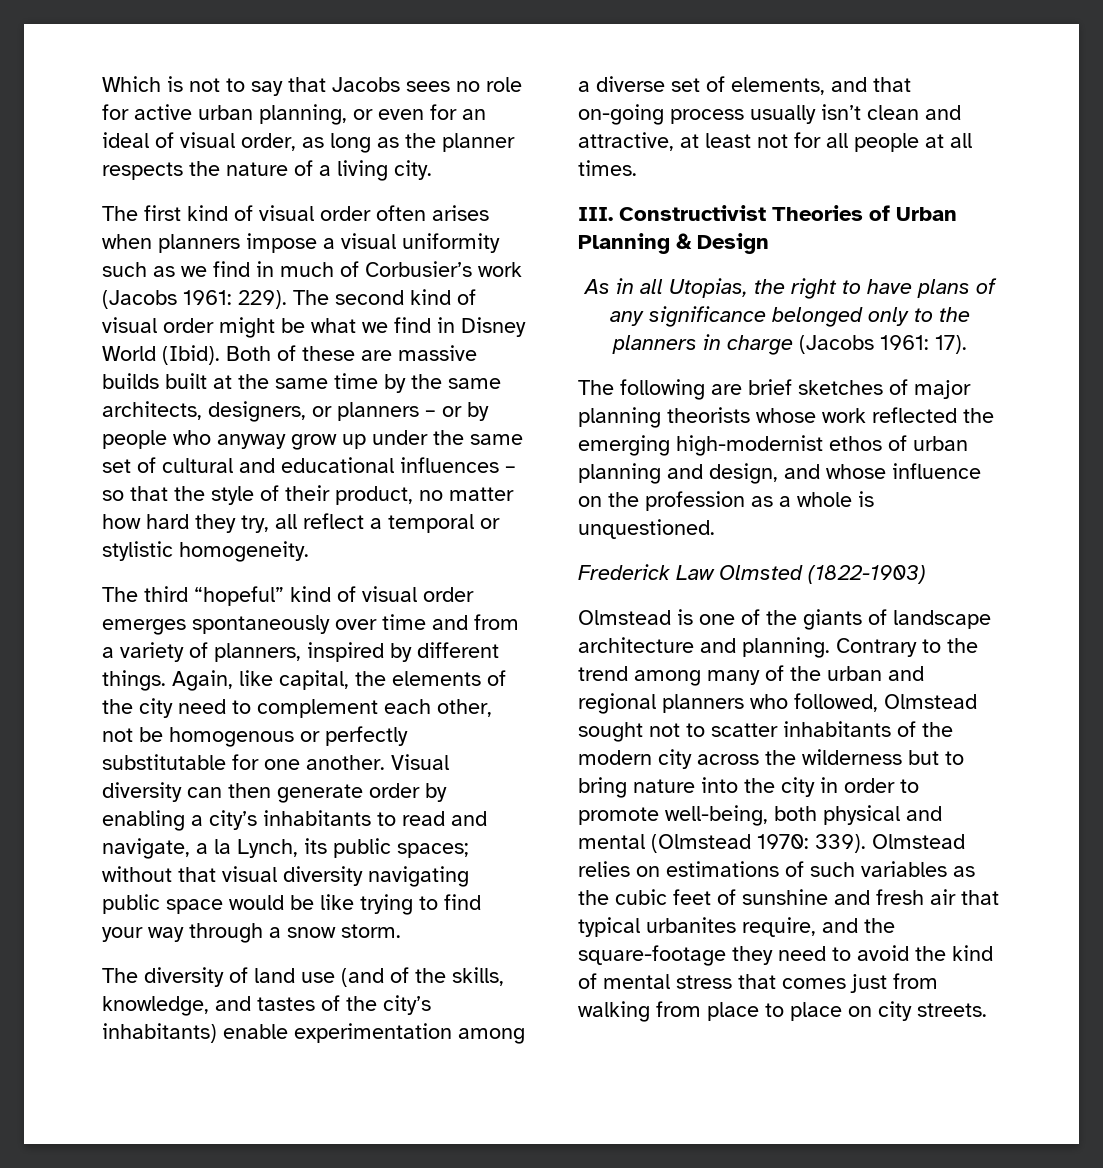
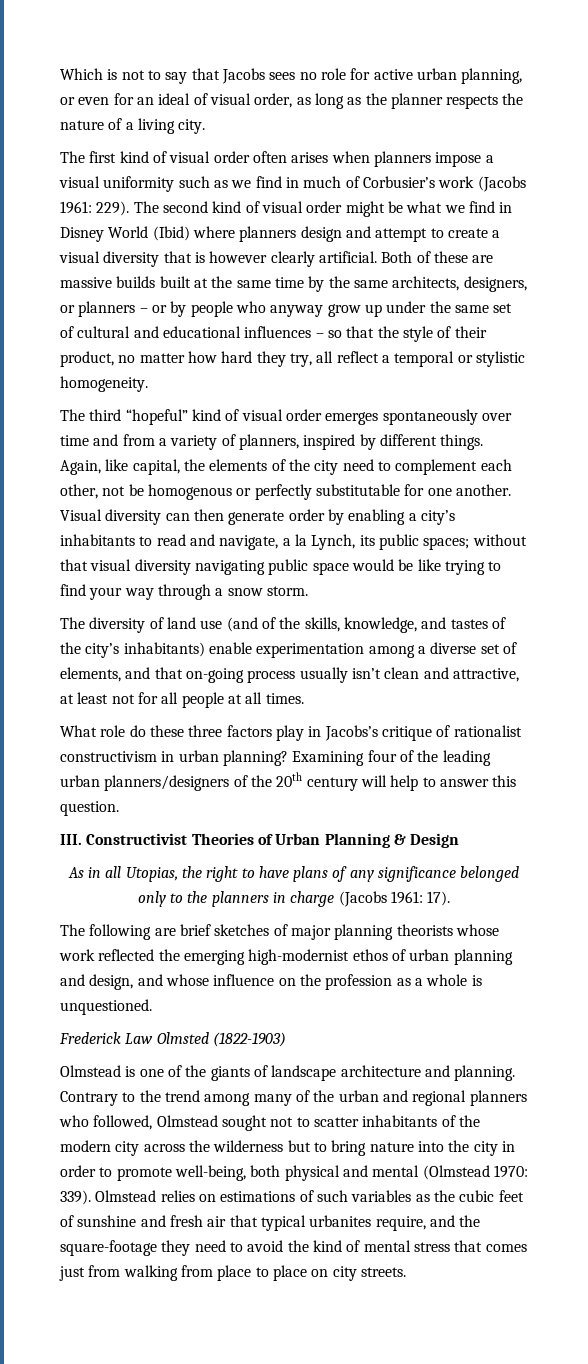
[162,345,220,365] (Ibid). -> [152,226,501,242] [59,251,377,267] (Ibid) where planners design and attempt to create a visual diversity that is however clearly artificial.
(637, 168) none -> [60,725,522,741] [60,750,491,766] [60,772,517,791] [60,801,119,816] // What role do these three factors play in Jacobs’s critique of rationalist constructivism in urban planning? Examining four of the leading urban planners/designers of the 20th century will help to answer this question.

